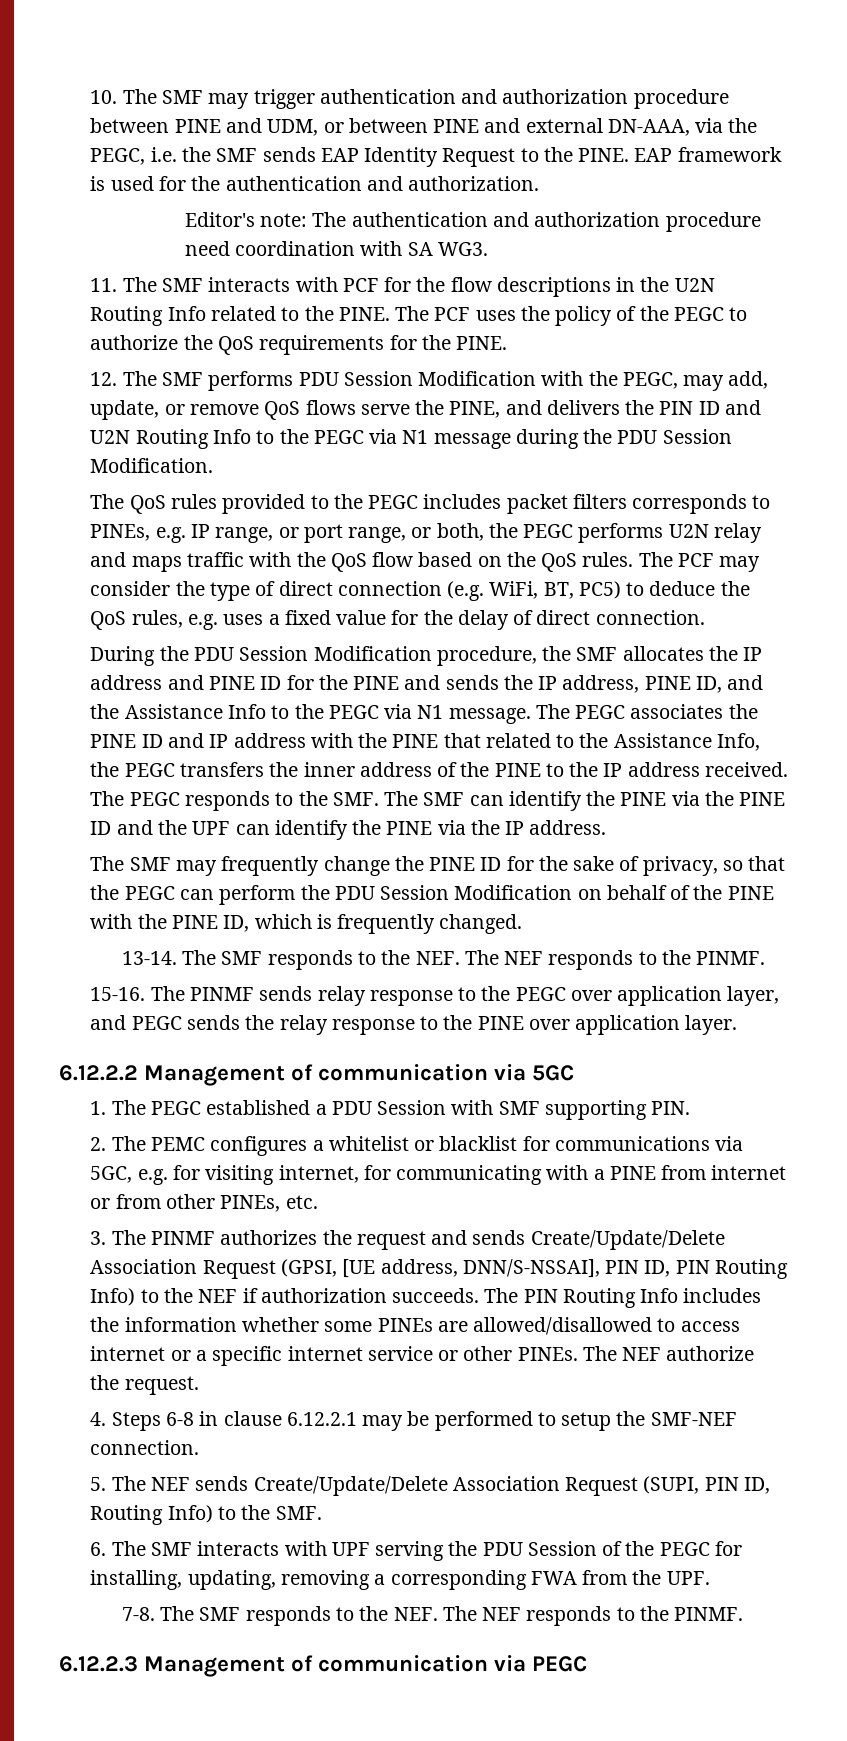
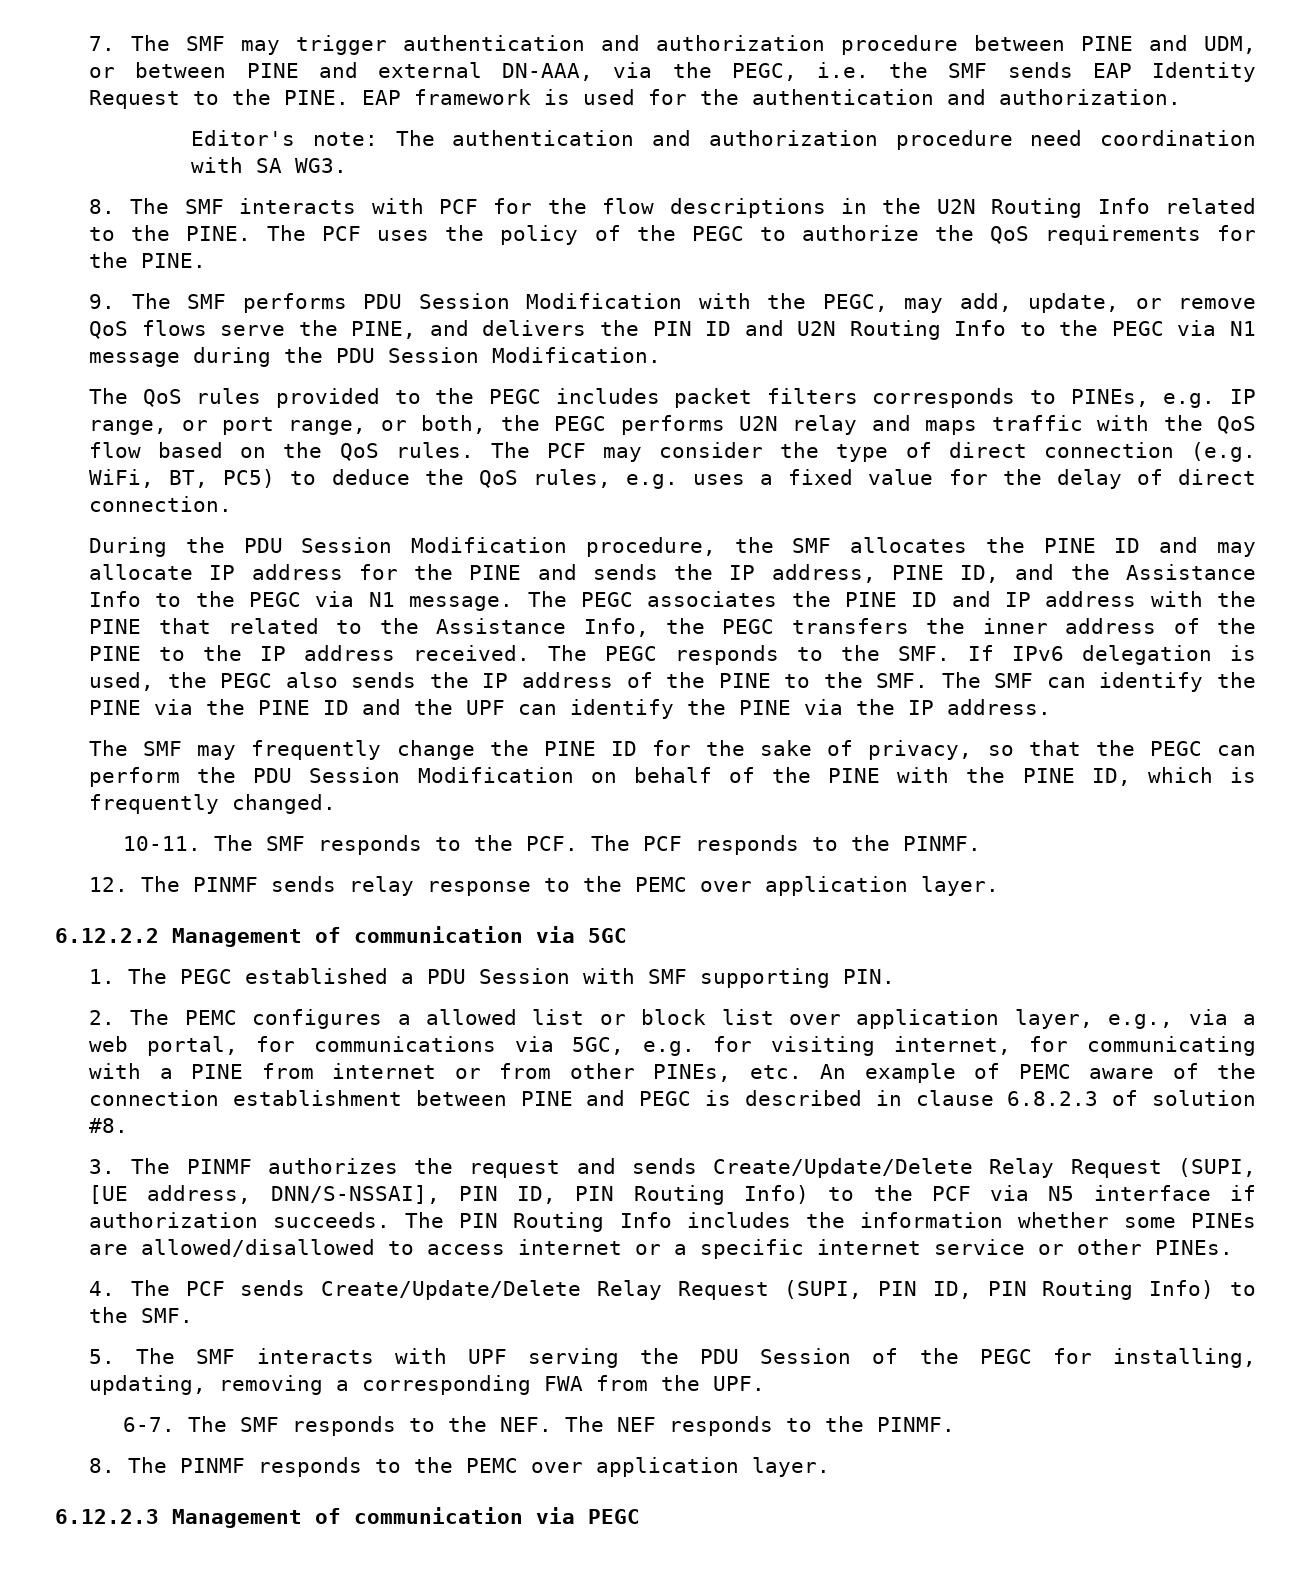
[90,90,118,104] 10. -> [89,36,116,51] 7.
[90,278,118,292] 11. -> [89,199,116,214] 8.
[90,372,118,386] 12. -> [89,294,116,309] 9.
[743,647,763,661] [90,675,282,690] IP address and PINE ID -> [1043,537,1257,557] [89,564,343,580] PINE ID and may allocate IP address
(379, 799) none -> [968,645,1256,665] [89,672,929,691] If IPv6 delegation is used, the PEGC also sends the IP address of the PINE to the SMF.
[121,950,766,970] [90,987,146,1001] 13-14. The SMF responds to the NEF. The NEF responds to the PINMF. // 15-16. -> [123,835,982,855] [89,877,129,892] 10-11. The SMF responds to the PCF. The PCF responds to the PINMF. // 12.
[515,986,780,1006] [90,1015,524,1035] PEGC over application layer, and PEGC sends the relay response to the PINE -> [635,877,688,892] PEMC
[328,1136,518,1151] whitelist or blacklist -> [426,1009,1256,1029] [89,1036,238,1056] allowed list or block list over application layer, e.g., via a web portal,
(318, 1202) none -> [820,1063,1256,1083] [89,1090,1256,1106] [89,1118,129,1133] An example of PEMC aware of the connection establishment between PINE and PEGC is described in clause 6.8.2.3 of solution #8.
[90,1259,338,1279] Association Request (GPSI, -> [989,1158,1256,1178] Relay Request (SUPI,
[198,1289,238,1303] NEF -> [931,1185,1211,1201] PCF via N5 interface
[582,1346,755,1361] [90,1375,199,1395] [90,1411,737,1431] [90,1440,200,1455] [90,1476,560,1496] The NEF authorize the request. // 4. Steps 6-8 in clause 6.12.2.1 may be performed to setup the SMF-NEF connection. // 5. The NEF sends Create/Update/Delete Association -> [89,1280,662,1300] // 4. The PCF sends Create/Update/Delete Relay
(770, 1485) none -> [987,1281,1027,1296] PIN
[90,1542,107,1556] 6. -> [89,1349,116,1364] 5.
[121,1607,155,1621] 7-8. -> [123,1417,176,1432] 6-7.
(744, 1614) none -> [89,1457,831,1477] // 8. The PINMF responds to the PEMC over application layer.

